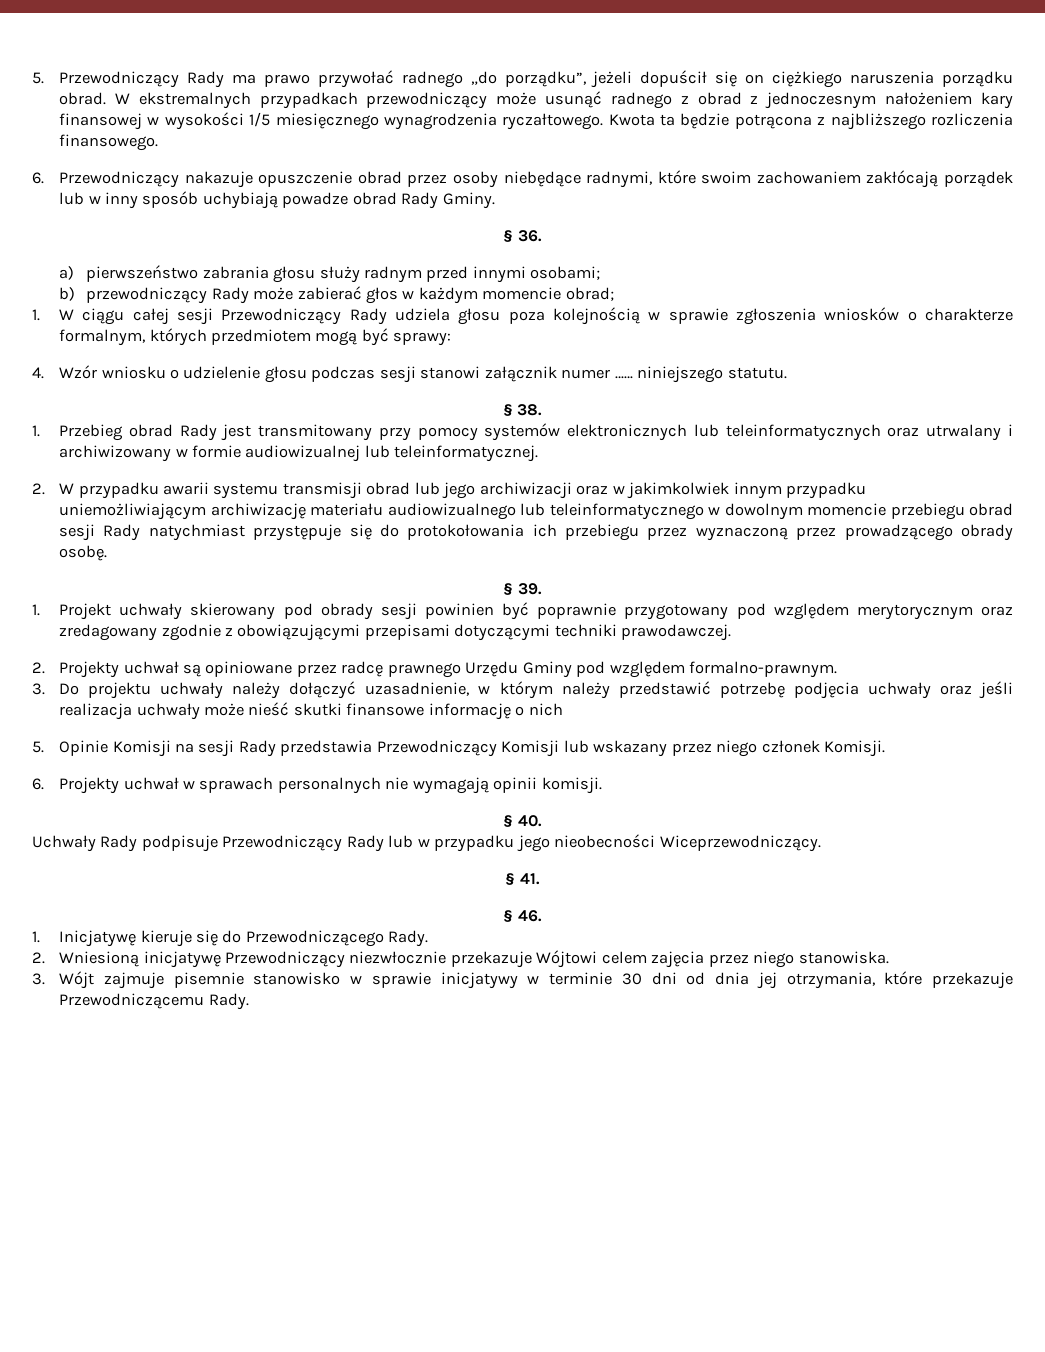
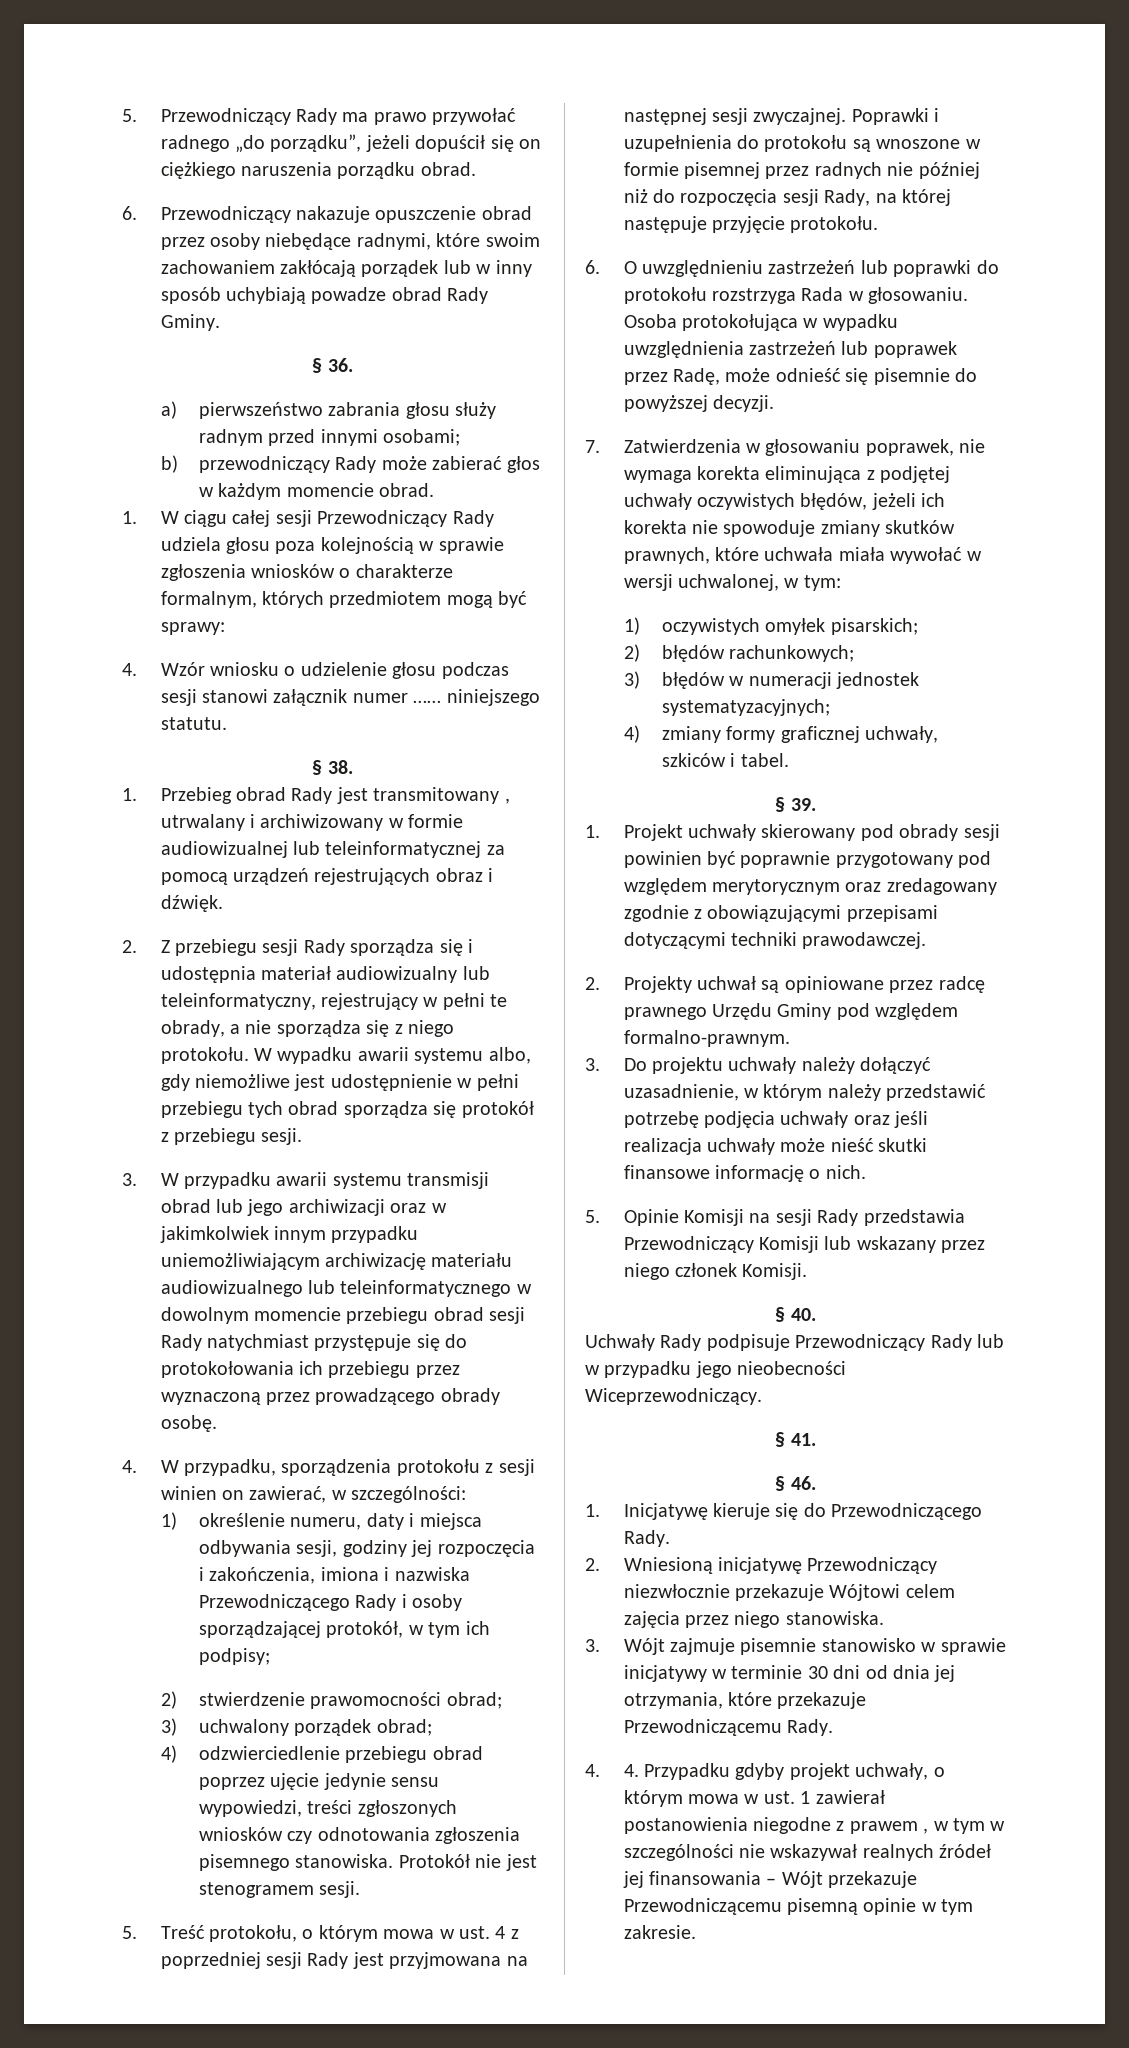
[114,91,1013,109] [59,112,1013,130] [59,134,159,151] W ekstremalnych przypadkach przewodniczący może usunąć radnego z obrad z jednoczesnym nałożeniem kary finansowej w wysokości 1/5 miesięcznego wynagrodzenia ryczałtowego. Kwota ta będzie potrącona z najbliższego rozliczenia finansowego. -> (476, 169) none
[565,287,614,301] obrad; -> [379,483,435,497] obrad.
[378,423,920,441] przy pomocy systemów elektronicznych lub teleinformatycznych oraz -> [504,798,510,804] ,
[394,445,539,462] [32,483,45,495] teleinformatycznej. // 2. -> [325,841,505,858] [160,868,494,885] [160,895,223,912] [122,939,473,956] [160,966,490,983] [160,993,508,1010] [160,1020,454,1037] [160,1047,531,1064] [160,1074,519,1091] [160,1101,534,1118] [160,1128,303,1145] [122,1173,137,1186] teleinformatycznej za pomocą urządzeń rejestrujących obraz i dźwięk. // 2. Z przebiegu sesji Rady sporządza się i udostępnia materiał audiowizualny lub teleinformatyczny, rejestrujący w pełni te obrady, a nie sporządza się z niego protokołu. W wypadku awarii systemu albo, gdy niemożliwe jest udostępnienie w pełni przebiegu tych obrad sporządza się protokół z przebiegu sesji. // 3.
(108, 553) none -> [122,1459,535,1476] [160,1486,467,1503] [160,1512,482,1530] [199,1540,535,1557] [199,1567,470,1584] [199,1594,463,1611] [199,1621,490,1638] [199,1648,271,1665] [160,1691,502,1709] [160,1718,432,1736] [160,1745,483,1763] [199,1773,440,1790] [199,1800,457,1817] [199,1827,521,1844] [199,1854,537,1871] [199,1881,361,1898] [122,1925,519,1942] [160,1952,528,1969] [623,108,940,125] [623,135,981,152] [623,162,980,179] [623,189,951,206] [623,216,879,233] [585,260,999,277] [623,287,969,304] [623,314,898,331] [623,341,957,358] [623,368,977,385] [623,395,774,412] [585,439,986,456] [623,466,951,483] [623,493,946,510] [623,520,956,537] [623,547,982,564] [623,574,841,591] [623,617,918,635] [623,644,855,662] [623,671,920,689] [662,699,831,716] [623,725,939,743] [662,753,789,767] // 4. W przypadku, sporządzenia protokołu z sesji winien on zawierać, w szczególności: // 1) określenie numeru, daty i miejsca odbywania sesji, godziny jej rozpoczęcia i zakończenia, imiona i nazwiska Przewodniczącego Rady i osoby sporządzającej protokół, w tym ich podpisy; // 2) stwierdzenie prawomocności obrad; // 3) uchwalony porządek obrad; // 4) odzwierciedlenie przebiegu obrad poprzez ujęcie jedynie sensu wypowiedzi, treści zgłoszonych wniosków czy odnotowania zgłoszenia pisemnego stanowiska. Protokół nie jest stenogramem sesji. // 5. Treść protokołu, o którym mowa w ust. 4 z poprzedniej sesji Rady jest przyjmowana na następnej sesji zwyczajnej. Poprawki i uzupełnienia do protokołu są wnoszone w formie pisemnej przez radnych nie później niż do rozpoczęcia sesji Rady, na której następuje przyjęcie protokołu. // 6. O uwzględnieniu zastrzeżeń lub poprawki do protokołu rozstrzyga Rada w głosowaniu. Osoba protokołująca w wypadku uwzględnienia zastrzeżeń lub poprawek przez Radę, może odnieść się pisemnie do powyższej decyzji. // 7. Zatwierdzenia w głosowaniu poprawek, nie wymaga korekta eliminująca z podjętej uchwały oczywistych błędów, jeżeli ich korekta nie spowoduje zmiany skutków prawnych, które uchwała miała wywołać w wersji uchwalonej, w tym: // 1) oczywistych omyłek pisarskich; // 2) błędów rachunkowych; // 3) błędów w numeracji jednostek systematyzacyjnych; // 4) zmiany formy graficznej uchwały, szkiców i tabel.
[528,703,563,716] nich -> [825,1165,866,1179] nich.
[32,777,602,794] // 6. Projekty uchwał w sprawach personalnych nie wymagają opinii komisji. -> (808, 1271) none
(249, 1001) none -> [585,1763,945,1780] [623,1790,885,1807] [623,1817,1006,1834] [623,1844,992,1861] [622,1871,918,1888] [623,1898,974,1915] [623,1925,696,1939] // 4. 4. Przypadku gdyby projekt uchwały, o którym mowa w ust. 1 zawierał postanowienia niegodne z prawem , w tym w szczególności nie wskazywał realnych źródeł jej finansowania – Wójt przekazuje Przewodniczącemu pisemną opinie w tym zakresie.

